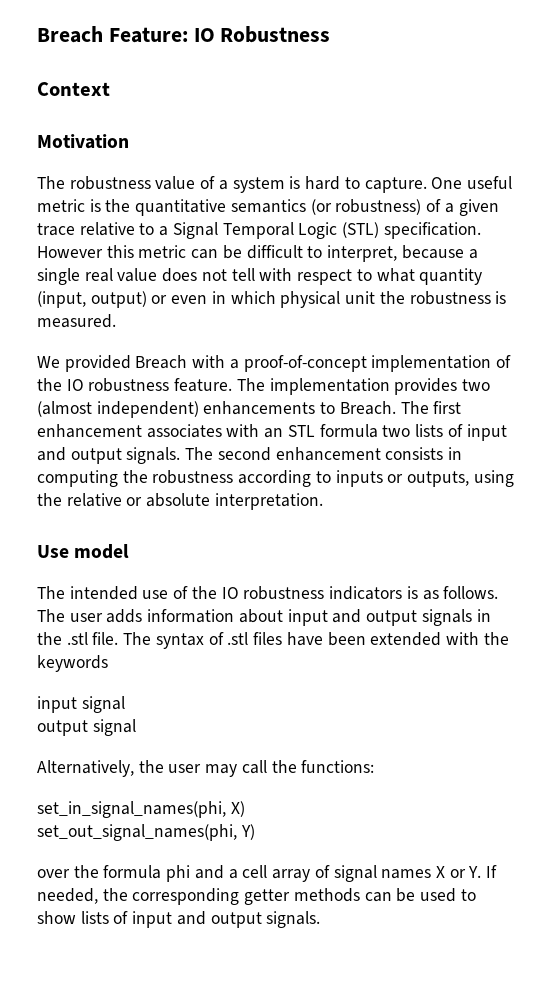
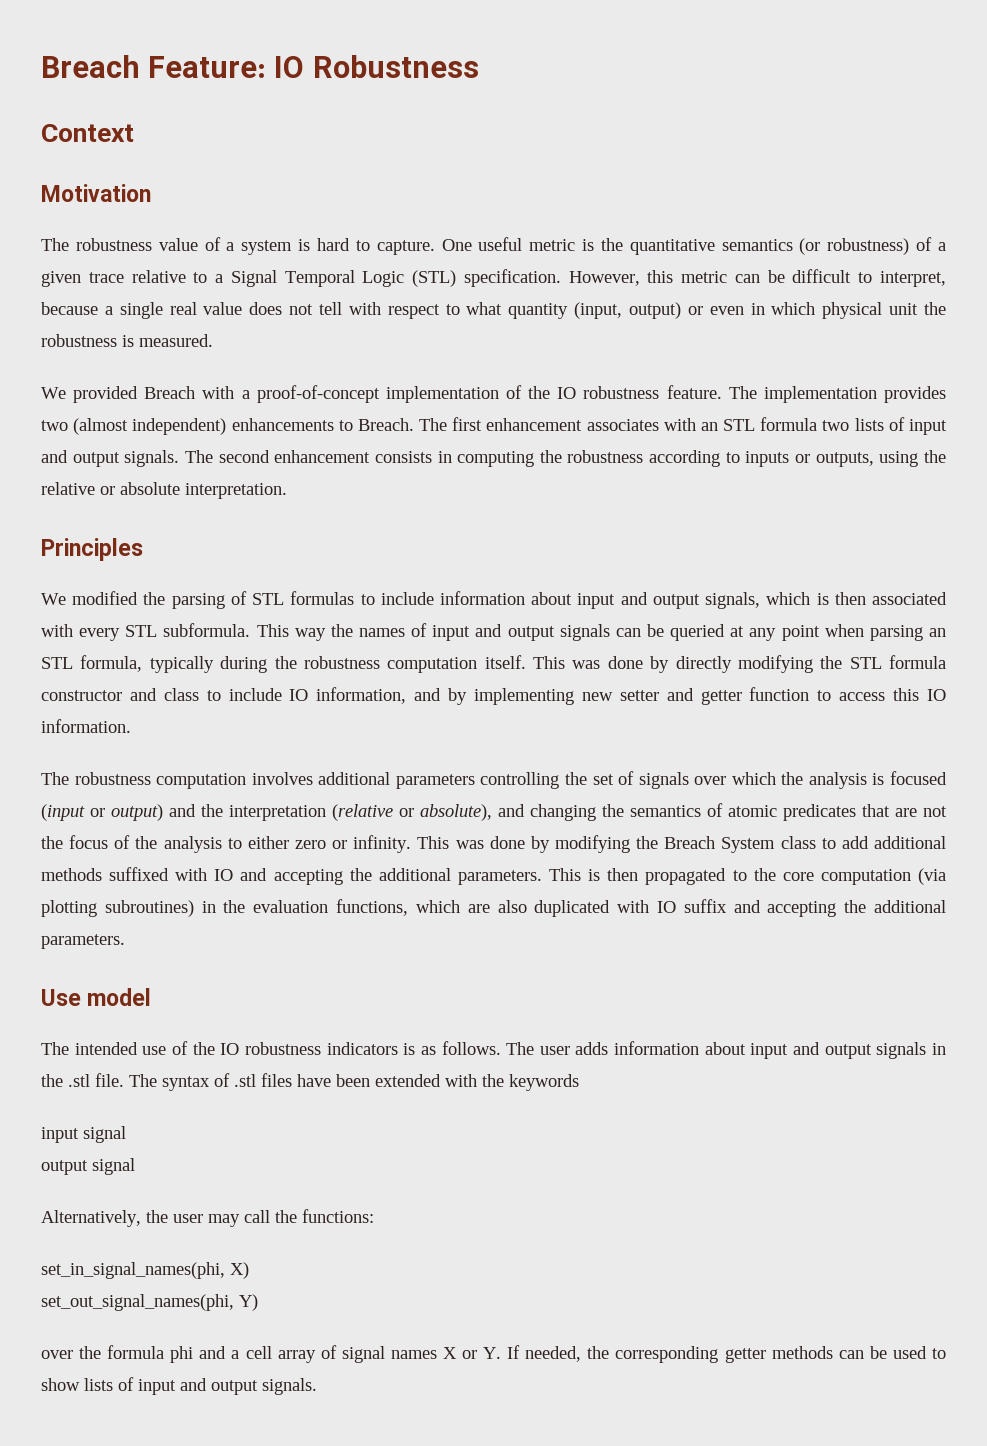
[37,246,103,258] However -> [568,271,640,286] However,
(323, 501) none -> [41,538,143,561] [41,591,947,609] [41,623,946,641] [41,655,946,673] [41,687,947,705] [41,719,131,733] [41,771,947,789] [41,803,947,821] [41,835,946,853] [41,867,947,885] [41,899,946,917] [41,934,125,949] // Principles // We modified the parsing of STL formulas to include information about input and output signals, which is then associated with every STL subformula. This way the names of input and output signals can be queried at any point when parsing an STL formula, typically during the robustness computation itself. This was done by directly modifying the STL formula constructor and class to include IO information, and by implementing new setter and getter function to access this IO information. // The robustness computation involves additional parameters controlling the set of signals over which the analysis is focused (input or output) and the interpretation (relative or absolute), and changing the semantics of atomic predicates that are not the focus of the analysis to either zero or infinity. This was done by modifying the Breach System class to add additional methods suffixed with IO and accepting the additional parameters. This is then propagated to the core computation (via plotting subroutines) in the evaluation functions, which are also duplicated with IO suffix and accepting the additional parameters.

